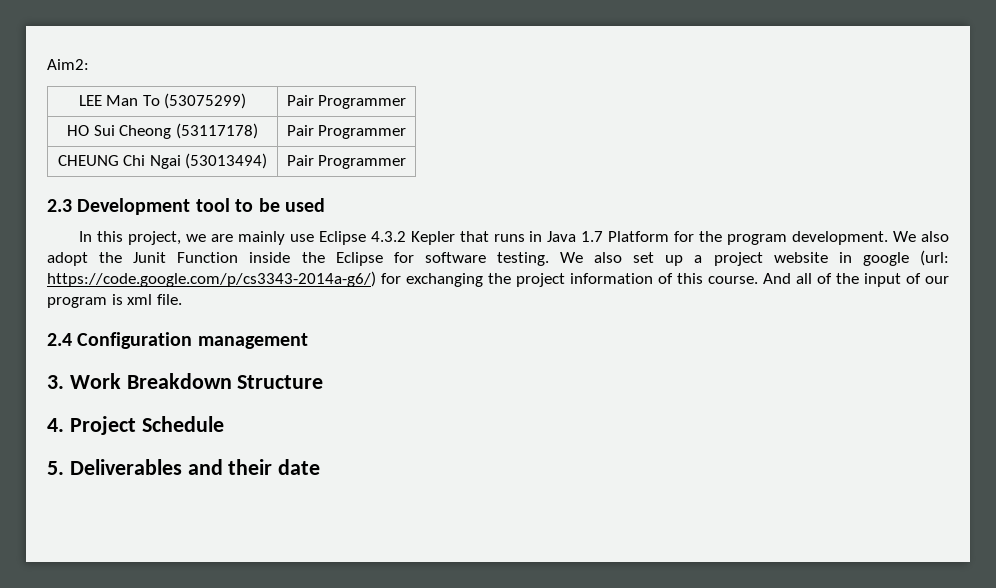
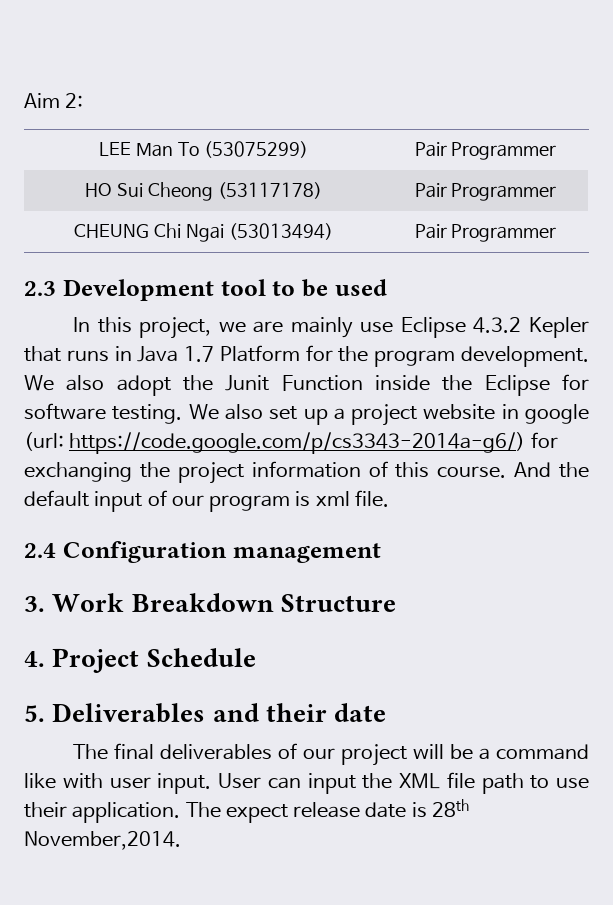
[47,59,89,70] Aim2: -> [24,93,84,108] Aim 2:
[796,273,859,284] all of the -> [559,462,589,478] [24,490,89,507] the default
(321, 467) none -> [73,743,590,766] [24,772,589,794] [24,799,469,823] [24,831,181,850] // The final deliverables of our project will be a command like with user input. User can input the XML file path to use their application. The expect release date is 28th November,2014.

